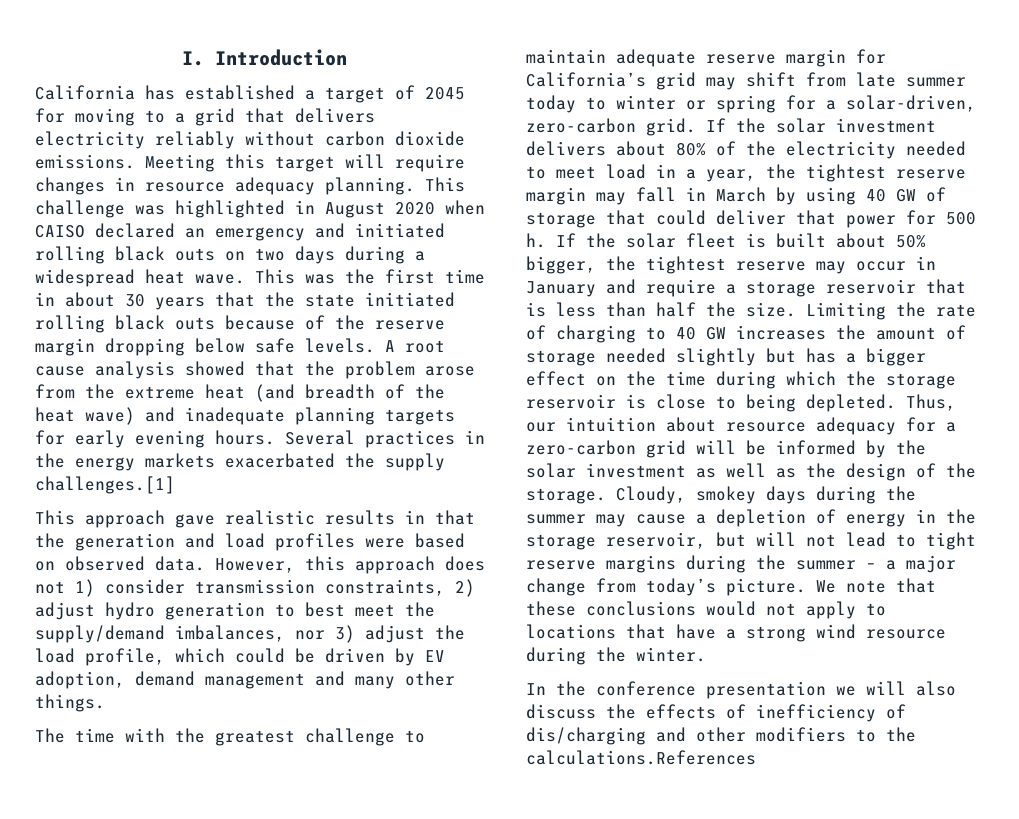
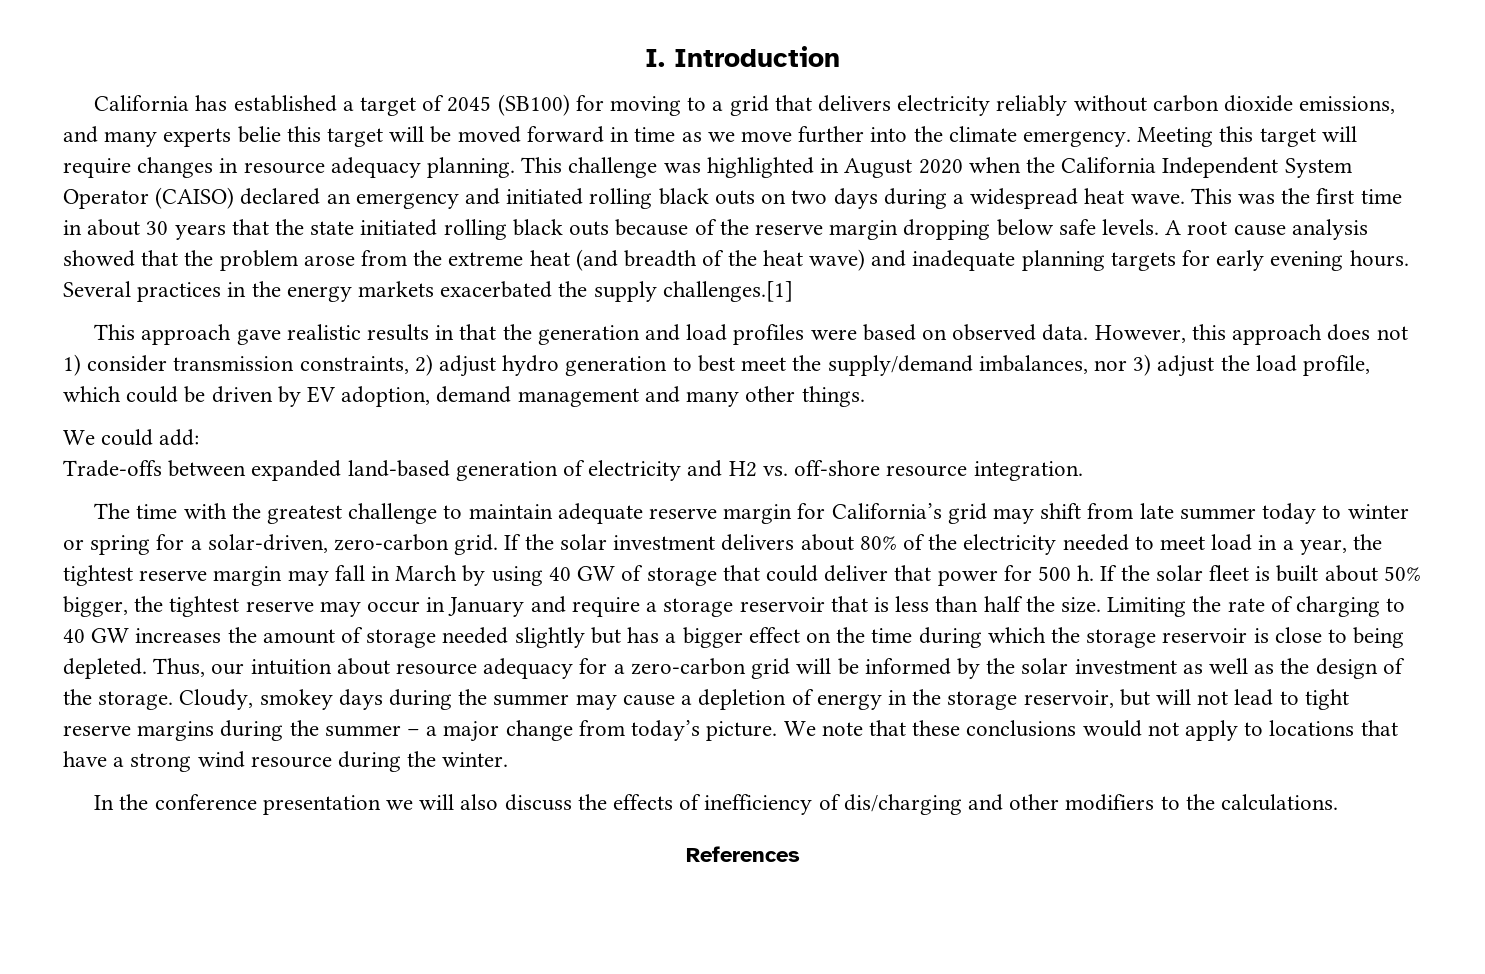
(465, 93) none -> [497,94,570,116] (SB100)
[35,154,135,169] emissions. -> [1299,96,1396,114] [63,126,1131,147] emissions, and many experts belie this target will be moved forward in time as we move further into the climate emergency.
[35,225,85,238] CAISO -> [1025,157,1352,178] [63,187,235,209] the California Independent System Operator (CAISO)
(105, 703) none -> [63,429,200,446] [63,460,1083,481] // We could add: // Trade-offs between expanded land-based generation of electricity and H2 vs. off-shore resource integration.
[526,750,756,765] calculations.References -> [1221,794,1339,811] [685,846,800,862] calculations. // References

